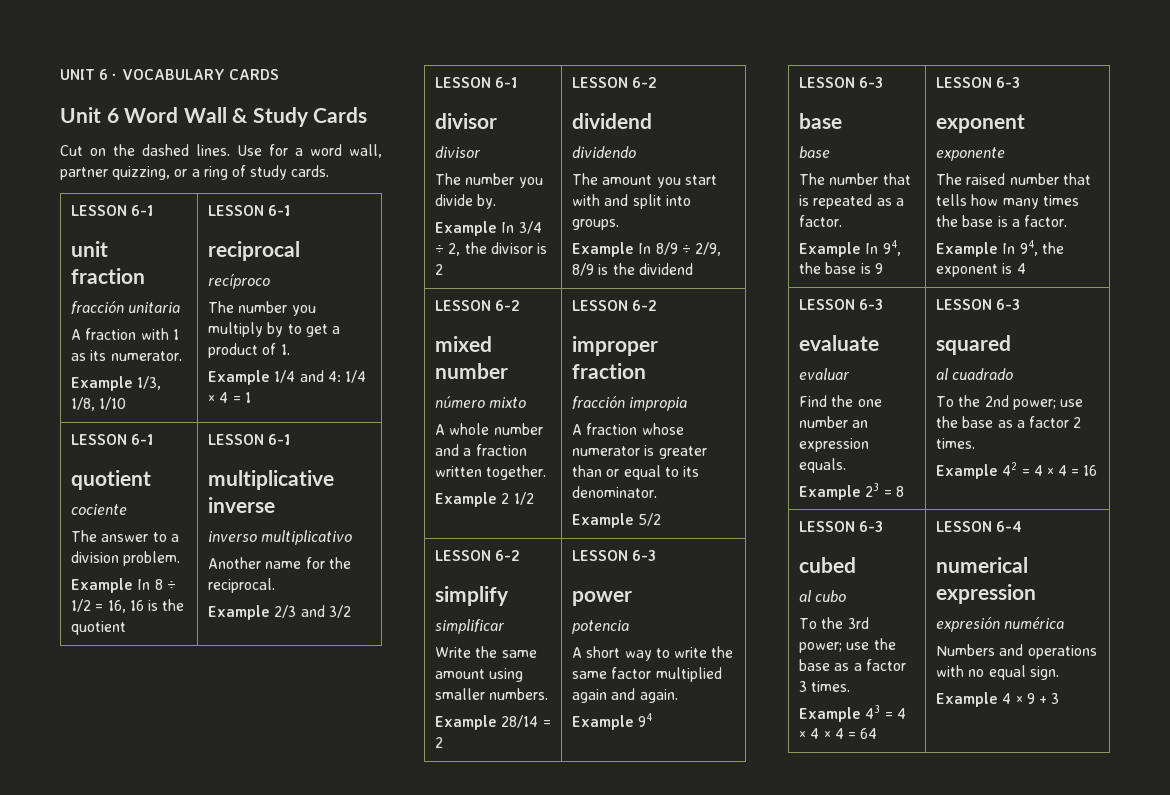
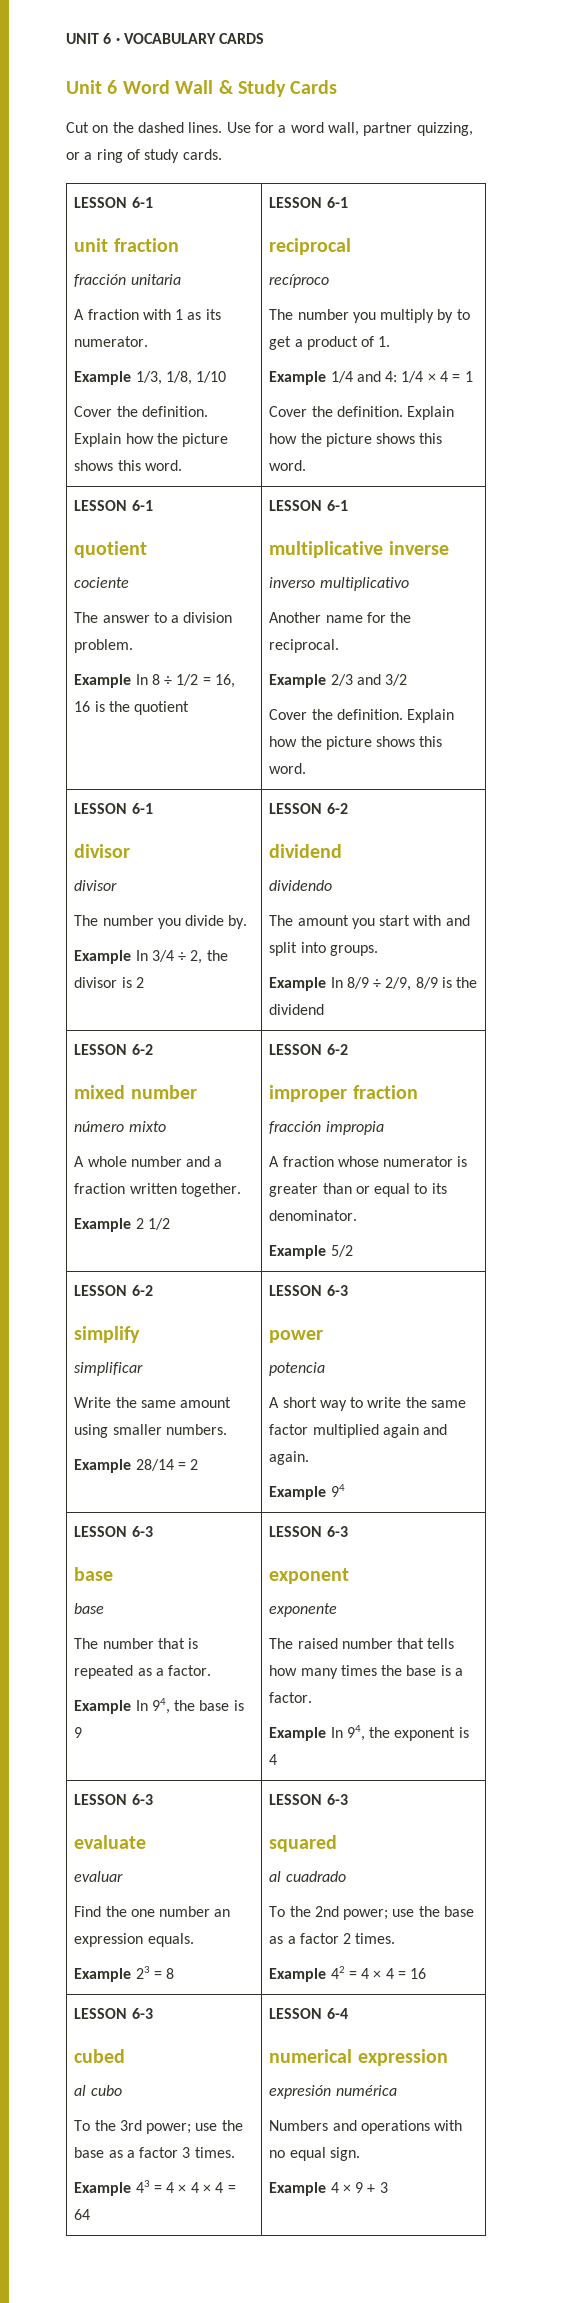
(127, 403) none -> [74,406,208,417] [74,433,229,447] [74,460,182,471] // Cover the definition. Explain how the picture shows this word.
(251, 397) none -> [269,406,455,420] [269,433,443,447] [269,460,307,471] // Cover the definition. Explain how the picture shows this word.
(351, 611) none -> [269,709,455,723] [269,736,443,750] [269,763,307,774] // Cover the definition. Explain how the picture shows this word.

